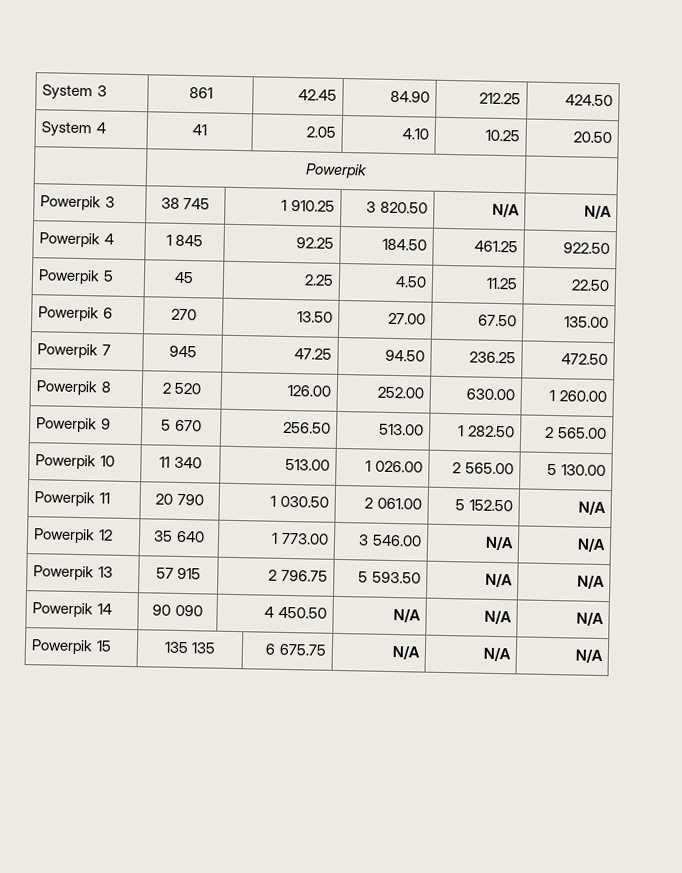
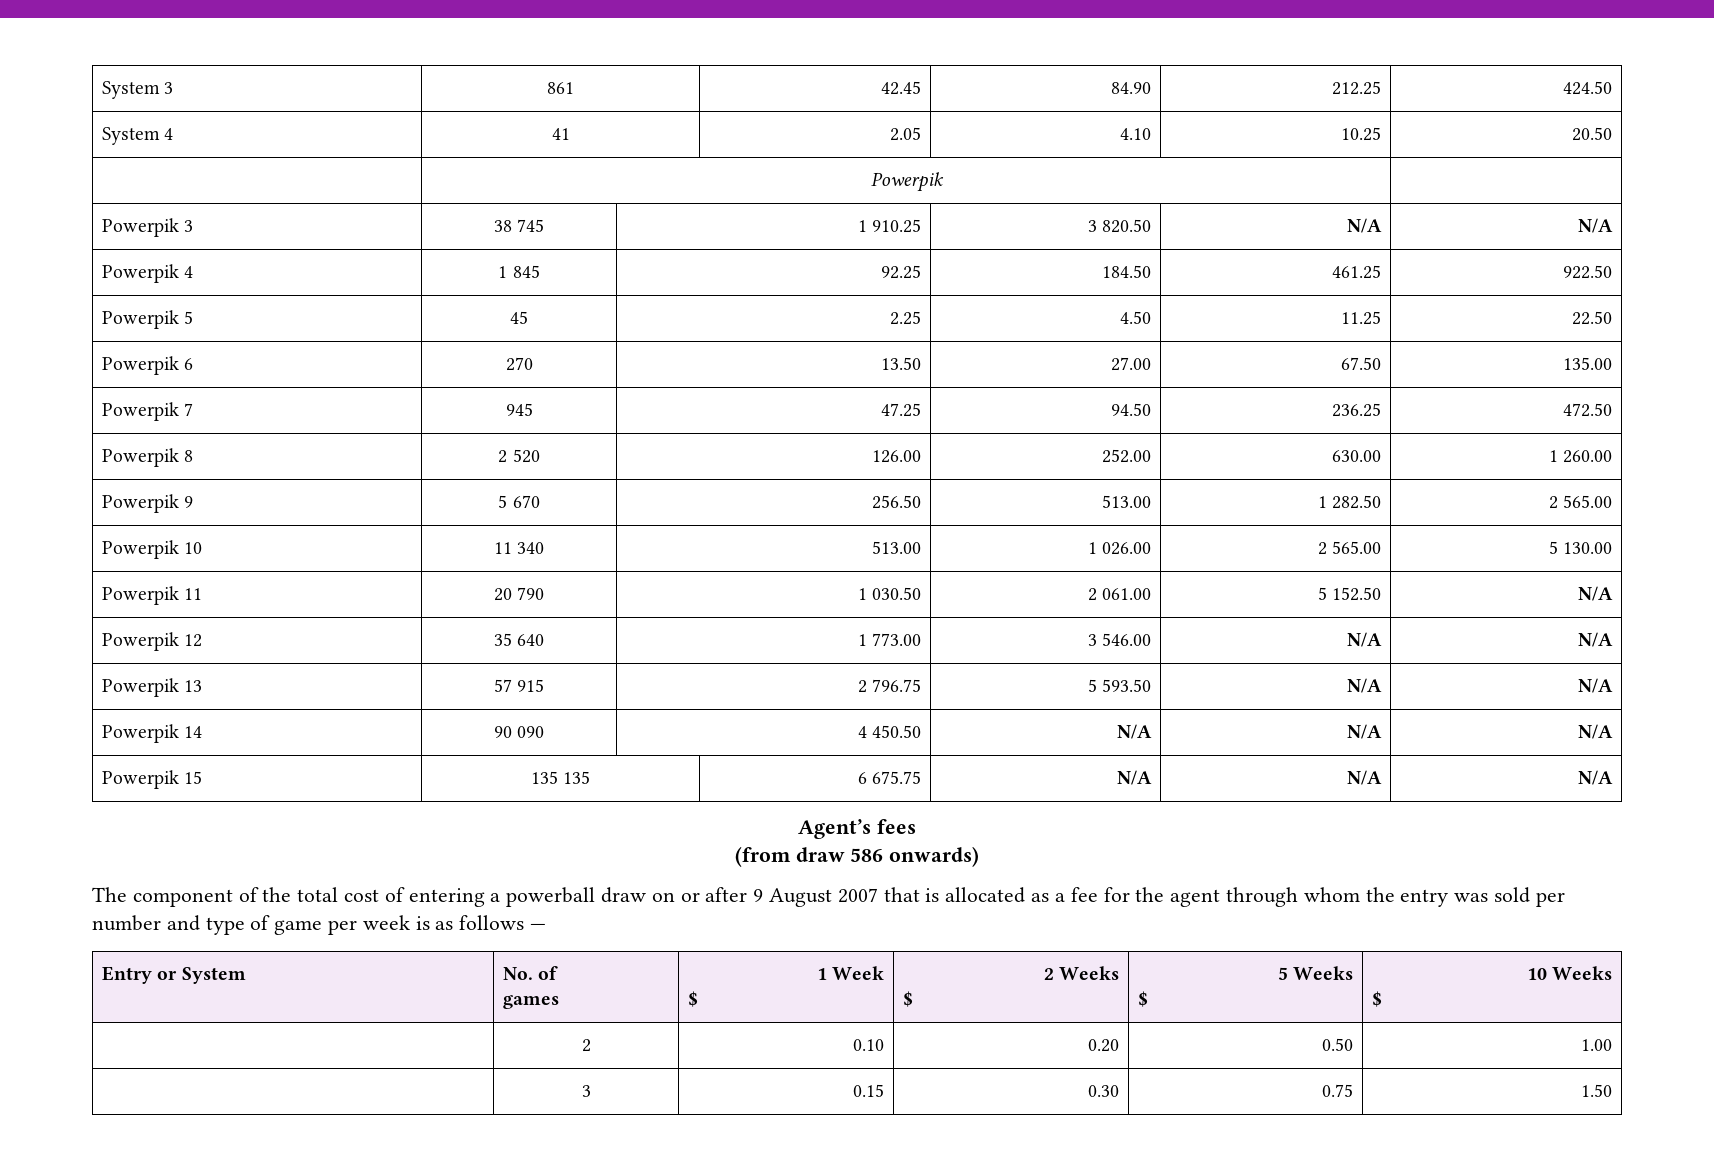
(604, 656) none -> [798,819,916,839] [734,846,980,867] [92,887,1565,907] [92,915,547,935] [102,966,246,984] [503,966,559,980] [503,995,560,1009] [816,966,884,980] [688,991,699,1007] [1043,966,1119,980] [903,991,914,1007] [1277,966,1353,980] [1138,991,1149,1007] [1526,966,1612,980] [1372,991,1383,1007] [581,1039,591,1052] [852,1039,884,1051] [1087,1039,1119,1052] [1321,1038,1353,1051] [1580,1039,1612,1051] [581,1085,591,1097] [852,1084,884,1097] [1087,1085,1119,1097] [1321,1084,1353,1097] [1580,1084,1612,1097] // Agent’s fees // (from draw 586 onwards) // The component of the total cost of entering a powerball draw on or after 9 August 2007 that is allocated as a fee for the agent through whom the entry was sold per number and type of game per week is as follows — // Entry or System | No. of // games | 1 Week // $ | 2 Weeks // $ | 5 Weeks // $ | 10 Weeks // $ // | 2 | 0.10 | 0.20 | 0.50 | 1.00 // | 3 | 0.15 | 0.30 | 0.75 | 1.50

